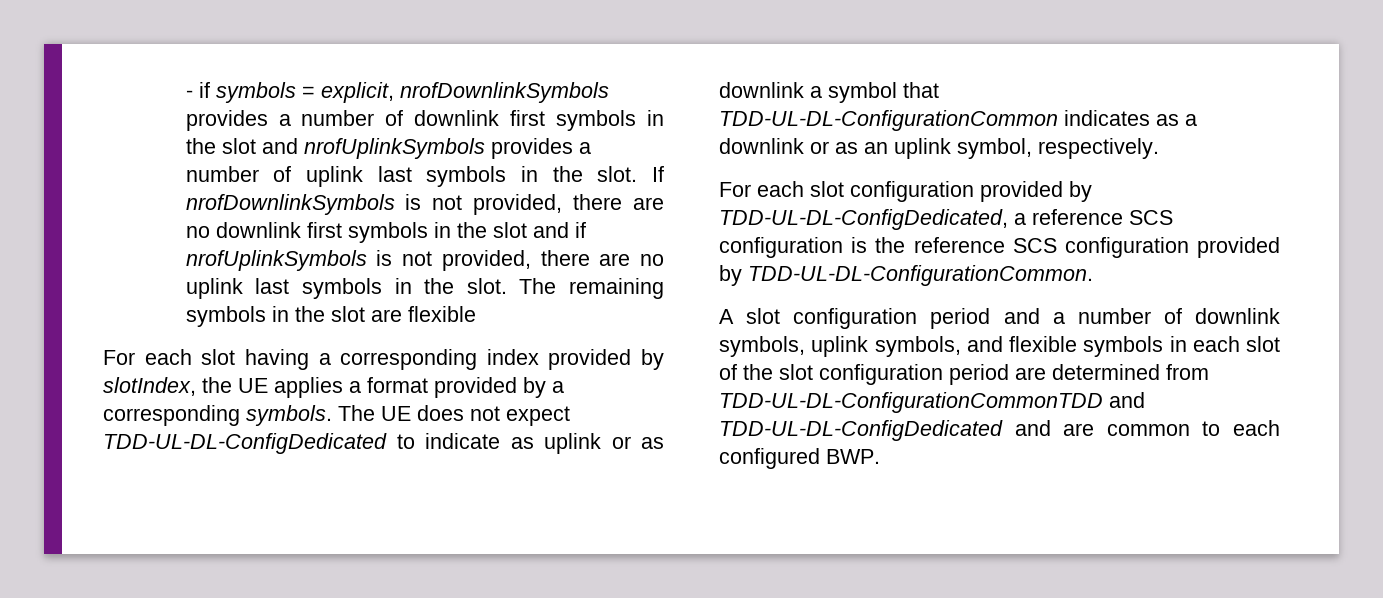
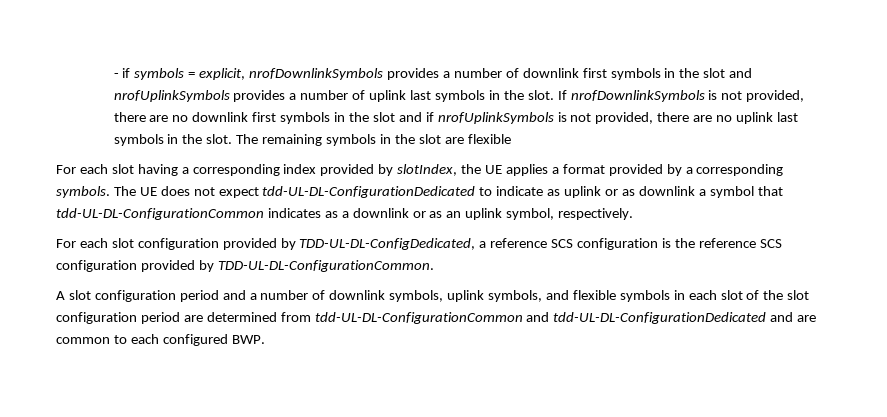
[103,433,387,454] TDD-UL-DL-ConfigDedicated -> [262,186,476,198] tdd-UL-DL-ConfigurationDedicated
[719,110,1058,131] TDD-UL-DL-ConfigurationCommon -> [56,208,264,220] tdd-UL-DL-ConfigurationCommon
[719,392,1145,413] [719,420,1003,441] TDD-UL-DL-ConfigurationCommonTDD and TDD-UL-DL-ConfigDedicated -> [314,312,767,324] tdd-UL-DL-ConfigurationCommon and tdd-UL-DL-ConfigurationDedicated

